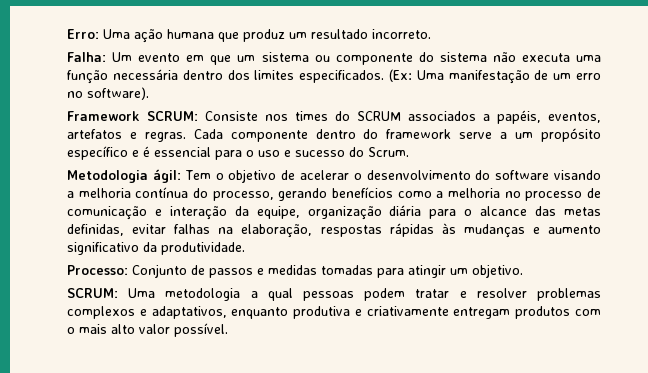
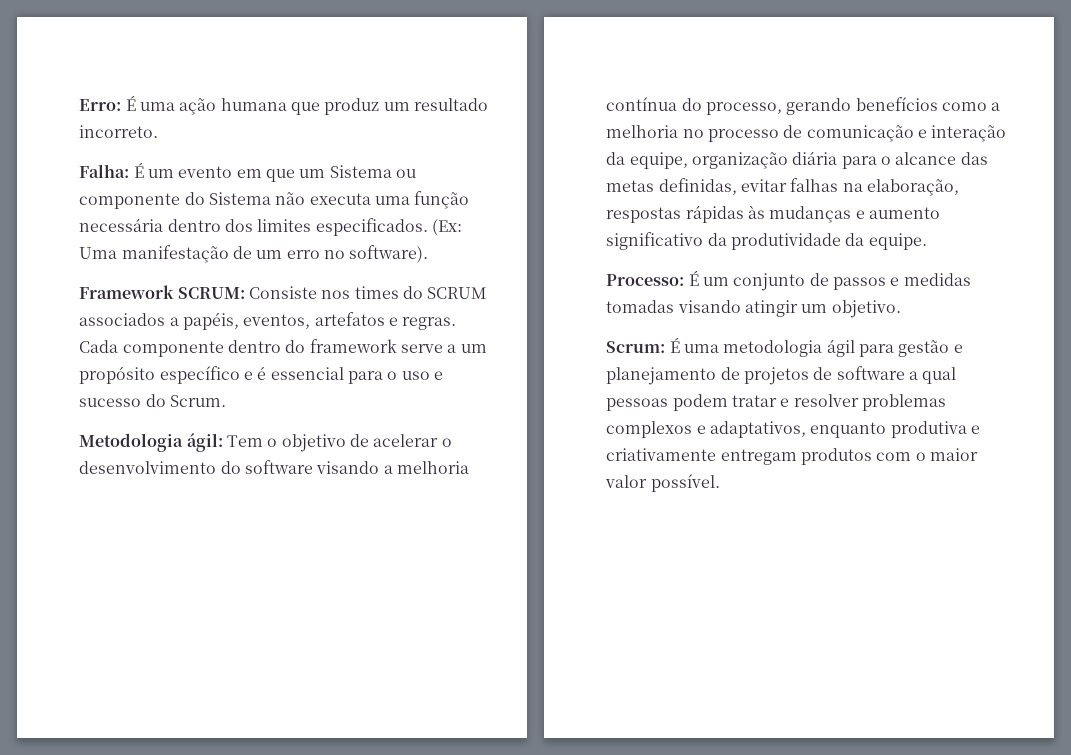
[103,29,131,39] Uma -> [125,95,175,111] É uma
[112,52,133,62] Um -> [133,162,174,178] É um
[261,52,309,62] sistema -> [329,165,392,178] Sistema
[439,52,487,62] sistema -> [208,192,271,205] Sistema
[161,242,246,255] [67,264,188,278] produtividade. // Processo: Conjunto -> [730,233,927,250] [606,270,806,291] produtividade da equipe. // Processo: É um conjunto
[377,268,405,278] para -> [677,300,741,313] visando
[67,288,241,301] SCRUM: Uma metodologia -> [606,337,963,357] [606,366,905,385] Scrum: É uma metodologia ágil para gestão e planejamento de projetos de software
[79,324,136,334] mais alto -> [929,448,978,461] maior

